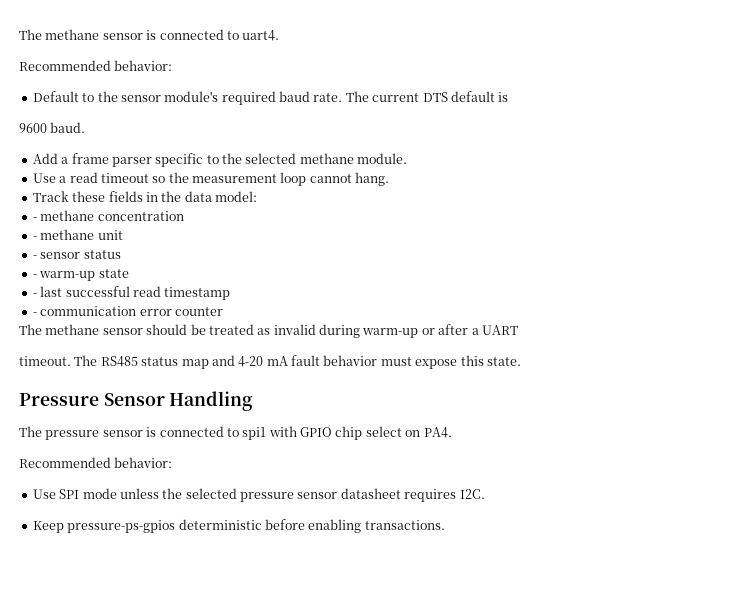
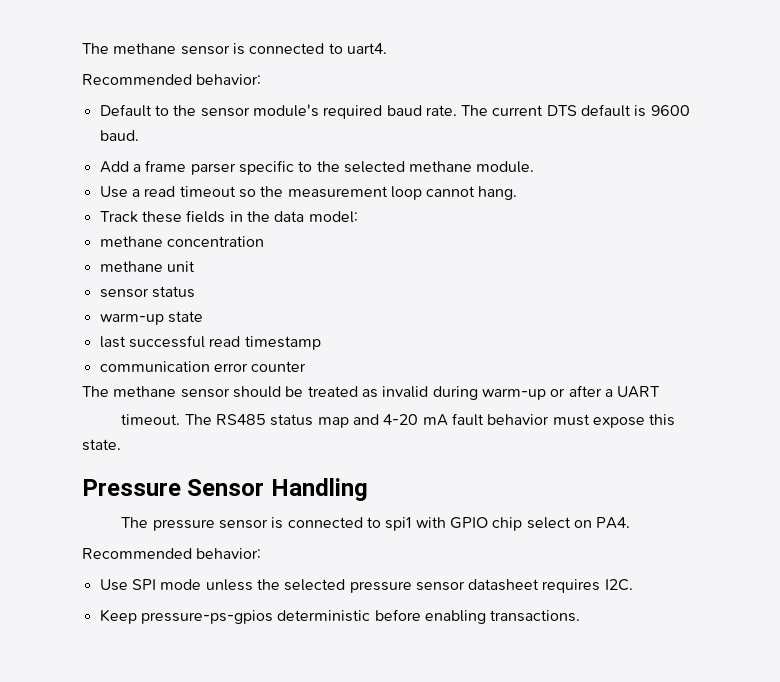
(509, 97) // -> (647, 111) none
[32,217,37,221] - -> (358, 217) none
[32,236,37,240] - -> (264, 241) none
[32,255,37,259] - -> (195, 266) none
[32,274,37,278] - -> (195, 292) none
[32,293,37,297] - -> (203, 317) none
[32,312,37,316] - -> (321, 343) none

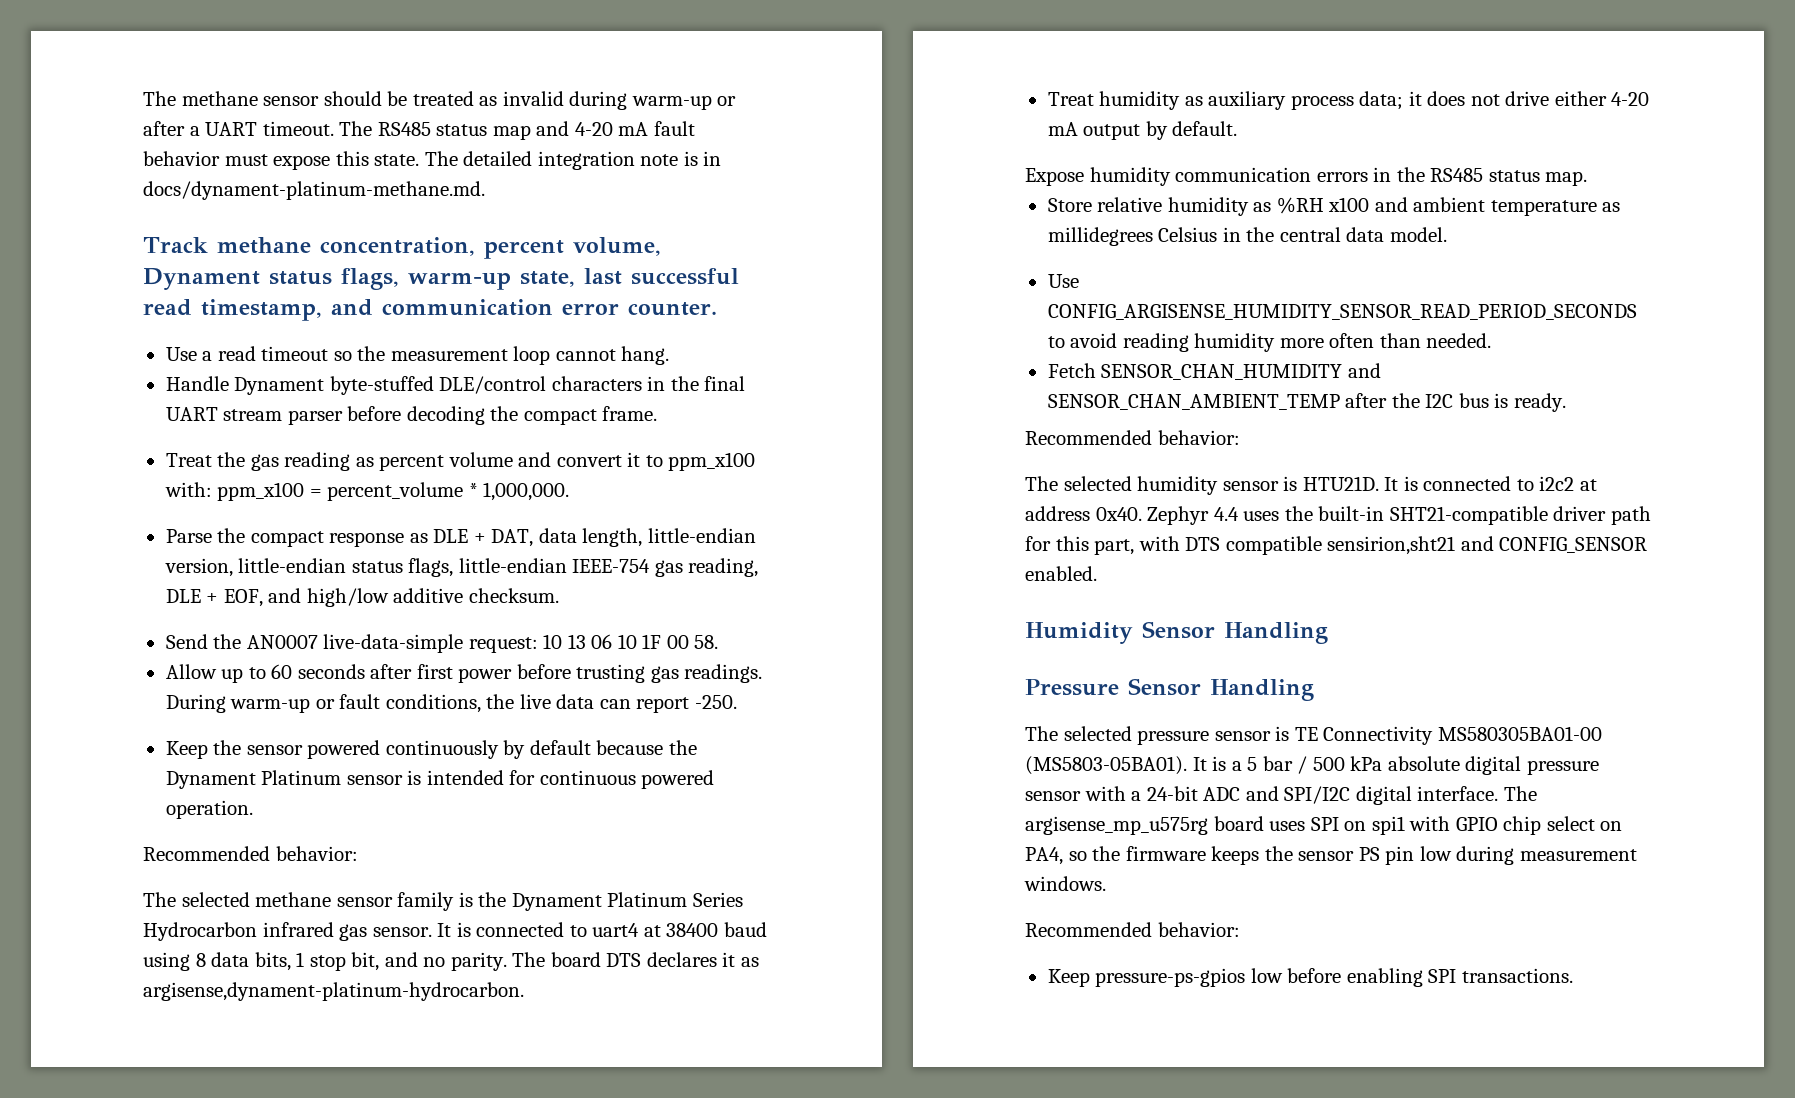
[82,43,387,55] [82,74,262,85] [99,104,690,119] [99,130,139,141] [99,160,535,175] [99,186,518,200] [99,210,358,223] [99,236,264,247] [99,261,195,272] [99,286,195,298] [99,311,203,325] [99,335,321,350] [99,361,307,372] [82,386,230,398] The methane sensor is connected to uart4. // Recommended behavior: // Default to the sensor module's required baud rate. The current DTS default is 9600 baud. // Add a frame parser specific to the selected methane module. // Use a read timeout so the measurement loop cannot hang. // Track these fields in the data model: // methane concentration // methane unit // sensor status // warm-up state // last successful read timestamp // communication error counter // The methane sensor -> [143,91,320,106] The methane sensor
(661, 392) // -> (258, 129) none
(121, 445) none -> [424,151,722,170] [143,181,485,200] [143,237,661,259] [143,268,739,290] [143,299,717,321] [165,346,670,365] [165,376,746,395] [165,406,658,425] [165,452,756,471] [164,482,570,501] [165,528,756,547] [164,558,759,577] [165,588,559,607] [165,634,719,653] [165,664,763,683] [165,694,737,713] [165,740,697,759] [165,770,715,789] [165,800,253,819] [143,846,358,861] [143,892,743,911] [143,922,767,941] [143,952,760,971] [143,982,524,1001] [1047,91,1650,110] [1047,121,1238,140] [1025,167,1588,186] [1047,197,1621,216] [1047,227,1447,246] [1047,274,1079,288] [1047,304,1637,320] [1047,333,1492,352] [1047,363,1381,380] [1047,393,1566,412] [1025,430,1240,445] [1025,476,1597,495] [1025,506,1651,525] [1025,536,1648,555] [1025,566,1097,581] [1025,621,1328,644] The detailed integration note is in docs/dynament-platinum-methane.md. // Track methane concentration, percent volume, Dynament status flags, warm-up state, last successful read timestamp, and communication error counter. // Use a read timeout so the measurement loop cannot hang. // Handle Dynament byte-stuffed DLE/control characters in the final UART stream parser before decoding the compact frame. // Treat the gas reading as percent volume and convert it to ppm_x100 with: ppm_x100 = percent_volume * 1,000,000. // Parse the compact response as DLE + DAT, data length, little-endian version, little-endian status flags, little-endian IEEE-754 gas reading, DLE + EOF, and high/low additive checksum. // Send the AN0007 live-data-simple request: 10 13 06 10 1F 00 58. // Allow up to 60 seconds after first power before trusting gas readings. During warm-up or fault conditions, the live data can report -250. // Keep the sensor powered continuously by default because the Dynament Platinum sensor is intended for continuous powered operation. // Recommended behavior: // The selected methane sensor family is the Dynament Platinum Series Hydrocarbon infrared gas sensor. It is connected to uart4 at 38400 baud using 8 data bits, 1 stop bit, and no parity. The board DTS declares it as argisense,dynament-platinum-hydrocarbon. // Treat humidity as auxiliary process data; it does not drive either 4-20 mA output by default. // Expose humidity communication errors in the RS485 status map. // Store relative humidity as %RH x100 and ambient temperature as millidegrees Celsius in the central data model. // Use CONFIG_ARGISENSE_HUMIDITY_SENSOR_READ_PERIOD_SECONDS to avoid reading humidity more often than needed. // Fetch SENSOR_CHAN_HUMIDITY and SENSOR_CHAN_AMBIENT_TEMP after the I2C bus is ready. // Recommended behavior: // The selected humidity sensor is HTU21D. It is connected to i2c2 at address 0x40. Zephyr 4.4 uses the built-in SHT21-compatible driver path for this part, with DTS compatible sensirion,sht21 and CONFIG_SENSOR enabled. // Humidity Sensor Handling
(149, 522) none -> [1063,726,1132,741] selected
[287,517,382,528] connected to -> [1294,726,1602,745] [1025,756,1599,775] [1025,786,1537,805] [1025,816,1367,835] TE Connectivity MS580305BA01-00 (MS5803-05BA01). It is a 5 bar / 500 kPa absolute digital pressure sensor with a 24-bit ADC and SPI/I2C digital interface. The argisense_mp_u575rg board uses SPI on
[596,517,631,529] [82,548,262,559] [99,579,633,593] PA4. // Recommended behavior: // Use SPI mode unless the selected pressure sensor datasheet requires I2C. -> [1025,846,1637,865] [1024,876,1106,891] [1025,922,1240,937] PA4, so the firmware keeps the sensor PS pin low during measurement windows. // Recommended behavior:
[277,610,371,622] deterministic -> [1250,968,1283,983] low
(486, 617) none -> [1428,969,1457,983] SPI

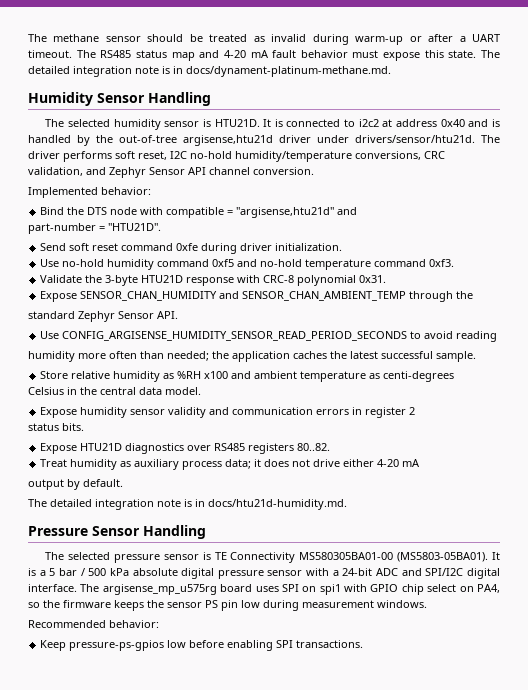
[143,237,661,259] [143,268,739,290] [143,299,717,321] [165,346,670,365] [165,376,746,395] [165,406,658,425] [165,452,756,471] [164,482,570,501] [165,528,756,547] [164,558,759,577] [165,588,559,607] [165,634,719,653] [165,664,763,683] [165,694,737,713] [165,740,697,759] [165,770,715,789] [165,800,253,819] [143,846,358,861] [143,892,743,911] [143,922,767,941] [143,952,760,971] [143,982,524,1001] Track methane concentration, percent volume, Dynament status flags, warm-up state, last successful read timestamp, and communication error counter. // Use a read timeout so the measurement loop cannot hang. // Handle Dynament byte-stuffed DLE/control characters in the final UART stream parser before decoding the compact frame. // Treat the gas reading as percent volume and convert it to ppm_x100 with: ppm_x100 = percent_volume * 1,000,000. // Parse the compact response as DLE + DAT, data length, little-endian version, little-endian status flags, little-endian IEEE-754 gas reading, DLE + EOF, and high/low additive checksum. // Send the AN0007 live-data-simple request: 10 13 06 10 1F 00 58. // Allow up to 60 seconds after first power before trusting gas readings. During warm-up or fault conditions, the live data can report -250. // Keep the sensor powered continuously by default because the Dynament Platinum sensor is intended for continuous powered operation. // Recommended behavior: // The selected methane sensor family is the Dynament Platinum Series Hydrocarbon infrared gas sensor. It is connected to uart4 at 38400 baud using 8 data bits, 1 stop bit, and no parity. The board DTS declares it as argisense,dynament-platinum-hydrocarbon. -> [28,92,211,106] [45,119,501,130] [28,135,500,146] [28,151,445,162] [28,167,314,178] [28,187,151,198] [40,207,358,218] [28,223,161,234] [40,243,343,254] [40,259,455,270] [40,275,387,286] [40,291,474,302] [28,311,178,322] [40,331,498,342] [28,351,476,362] [40,371,455,382] [28,387,201,395] [40,407,416,418] [28,423,84,431] [40,443,331,454] Humidity Sensor Handling // The selected humidity sensor is HTU21D. It is connected to i2c2 at address 0x40 and is handled by the out-of-tree argisense,htu21d driver under drivers/sensor/htu21d. The driver performs soft reset, I2C no-hold humidity/temperature conversions, CRC validation, and Zephyr Sensor API channel conversion. // Implemented behavior: // Bind the DTS node with compatible = "argisense,htu21d" and // part-number = "HTU21D". // Send soft reset command 0xfe during driver initialization. // Use no-hold humidity command 0xf5 and no-hold temperature command 0xf3. // Validate the 3-byte HTU21D response with CRC-8 polynomial 0x31. // Expose SENSOR_CHAN_HUMIDITY and SENSOR_CHAN_AMBIENT_TEMP through the // standard Zephyr Sensor API. // Use CONFIG_ARGISENSE_HUMIDITY_SENSOR_READ_PERIOD_SECONDS to avoid reading // humidity more often than needed; the application caches the latest successful sample. // Store relative humidity as %RH x100 and ambient temperature as centi-degrees // Celsius in the central data model. // Expose humidity sensor validity and communication errors in register 2 // status bits. // Expose HTU21D diagnostics over RS485 registers 80..82.
(1078, 129) none -> (421, 463) //
[1025,167,1588,186] [1047,197,1621,216] [1047,227,1447,246] [1047,274,1079,288] [1047,304,1637,320] [1047,333,1492,352] [1047,363,1381,380] [1047,393,1566,412] [1025,430,1240,445] [1025,476,1597,495] [1025,506,1651,525] [1025,536,1648,555] [1025,566,1097,581] [1025,621,1328,644] Expose humidity communication errors in the RS485 status map. // Store relative humidity as %RH x100 and ambient temperature as millidegrees Celsius in the central data model. // Use CONFIG_ARGISENSE_HUMIDITY_SENSOR_READ_PERIOD_SECONDS to avoid reading humidity more often than needed. // Fetch SENSOR_CHAN_HUMIDITY and SENSOR_CHAN_AMBIENT_TEMP after the I2C bus is ready. // Recommended behavior: // The selected humidity sensor is HTU21D. It is connected to i2c2 at address 0x40. Zephyr 4.4 uses the built-in SHT21-compatible driver path for this part, with DTS compatible sensirion,sht21 and CONFIG_SENSOR enabled. // Humidity Sensor Handling -> [28,499,347,510] The detailed integration note is in docs/htu21d-humidity.md.

